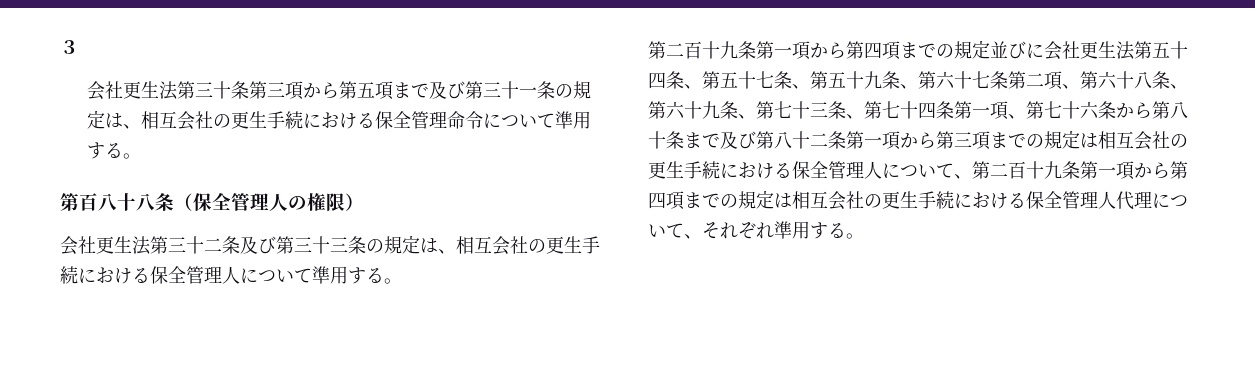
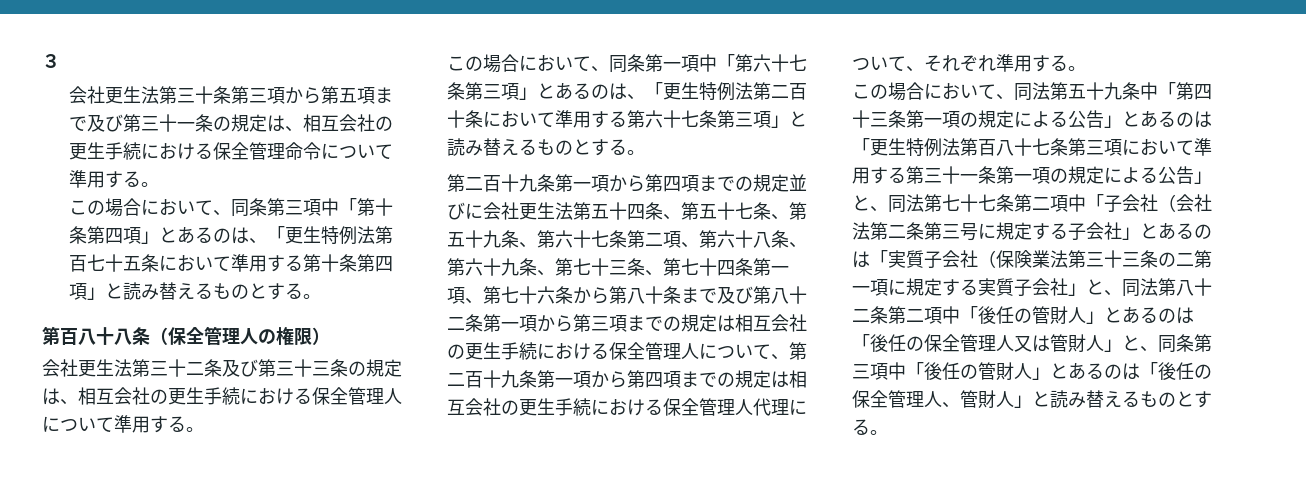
(142, 156) none -> [68,198,393,217] [68,226,393,245] [68,254,393,272] [68,282,321,300] // この場合において、同条第三項中「第十条第四項」とあるのは、「更生特例法第百七十五条において準用する第十条第四項」と読み替えるものとする。
(402, 281) none -> [447,54,807,73] [447,82,807,101] [447,110,807,128] [447,138,645,156] // この場合において、同条第一項中「第六十七条第三項」とあるのは、「更生特例法第二百十条において準用する第六十七条第三項」と読み替えるものとする。
(864, 236) none -> [852,82,1212,101] [852,110,1212,128] [852,138,1212,157] [852,166,1212,184] [852,194,1212,213] [852,222,1212,241] [852,250,1212,269] [852,278,1212,297] [852,306,1194,324] [852,334,1212,353] [852,362,1212,380] [852,390,1212,408] [852,419,888,435] // この場合において、同法第五十九条中「第四十三条第一項の規定による公告」とあるのは「更生特例法第百八十七条第三項において準用する第三十一条第一項の規定による公告」と、同法第七十七条第二項中「子会社（会社法第二条第三号に規定する子会社」とあるのは「実質子会社（保険業法第三十三条の二第一項に規定する実質子会社」と、同法第八十二条第二項中「後任の管財人」とあるのは「後任の保全管理人又は管財人」と、同条第三項中「後任の管財人」とあるのは「後任の保全管理人、管財人」と読み替えるものとする。

